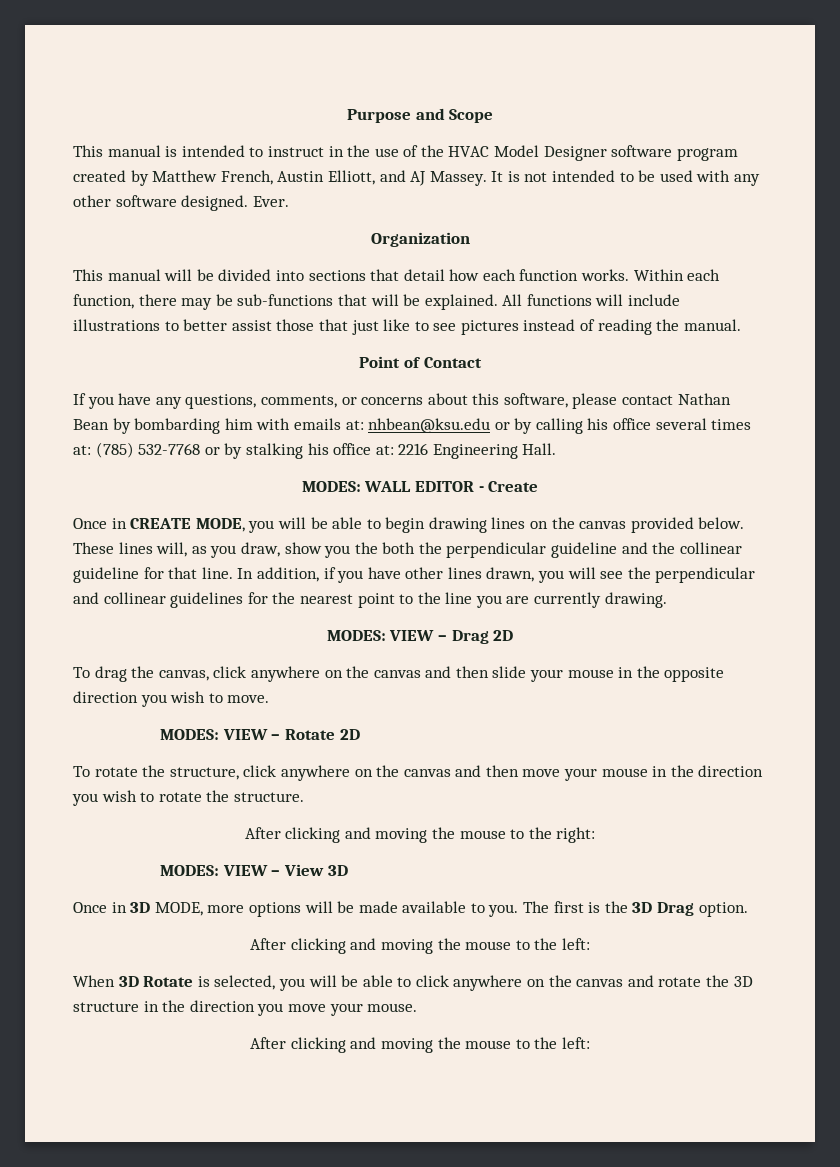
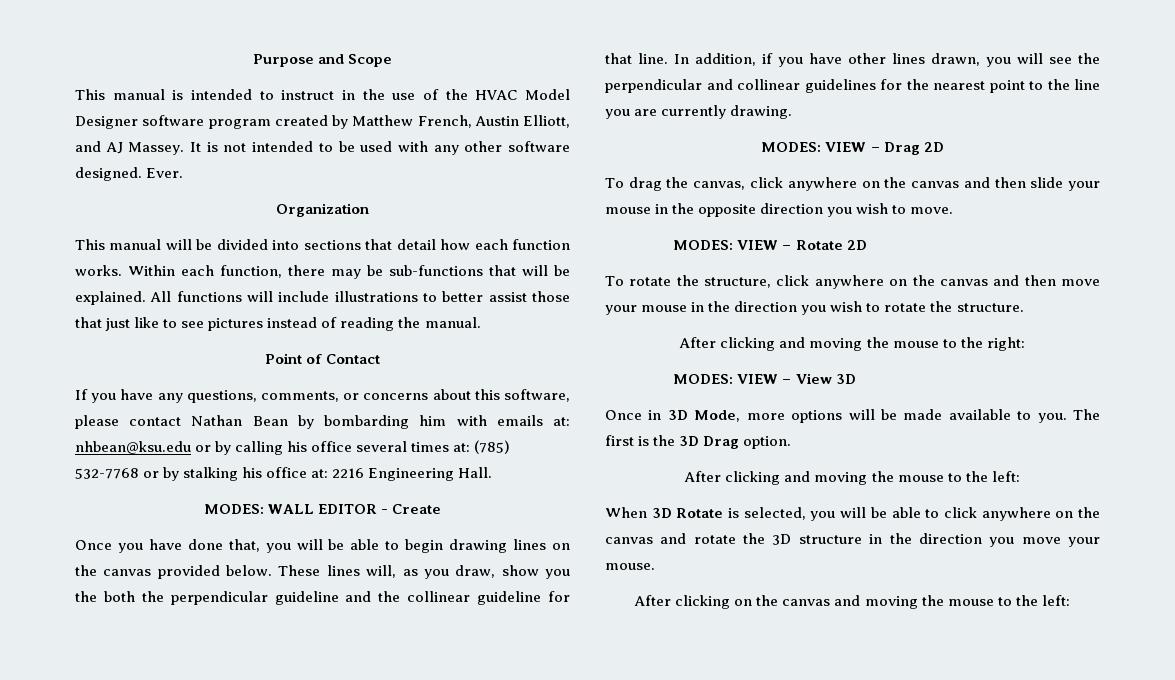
[111,518,245,532] in CREATE MODE, -> [117,539,260,553] you have done that,
[154,902,203,916] MODE, -> [694,410,741,422] Mode,
(346, 1045) none -> [734,595,831,606] on the canvas

